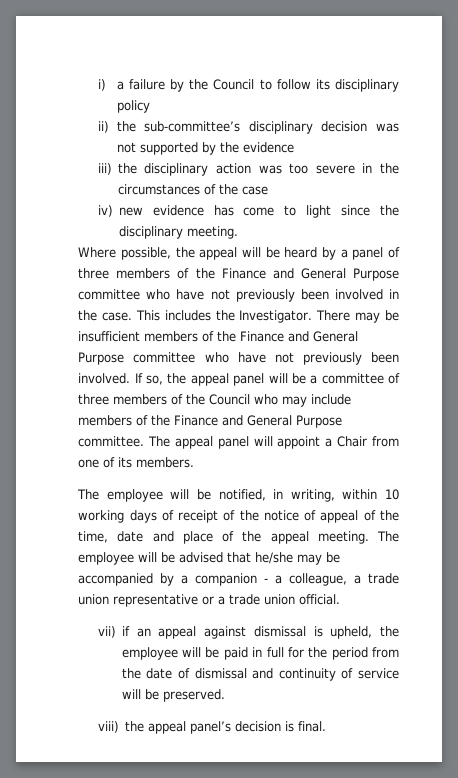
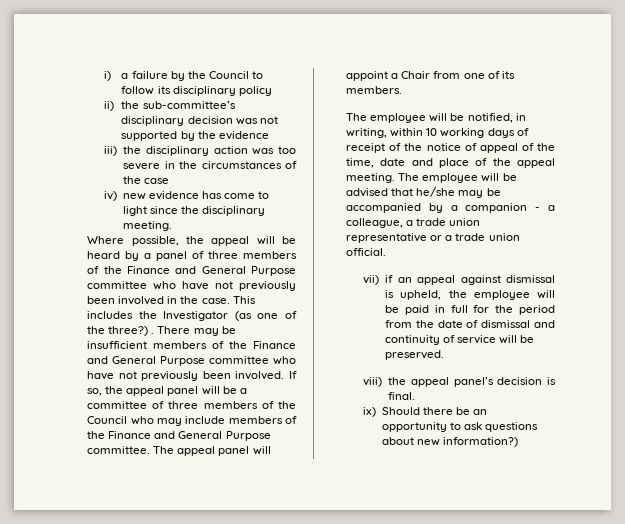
[239,310,313,323] Investigator. -> [163,311,297,321] [87,326,155,336] Investigator (as one of the three?) .
(326, 726) none -> [363,407,488,417] [382,422,539,432] [382,437,519,447] // ix) Should there be an opportunity to ask questions about new information?)

